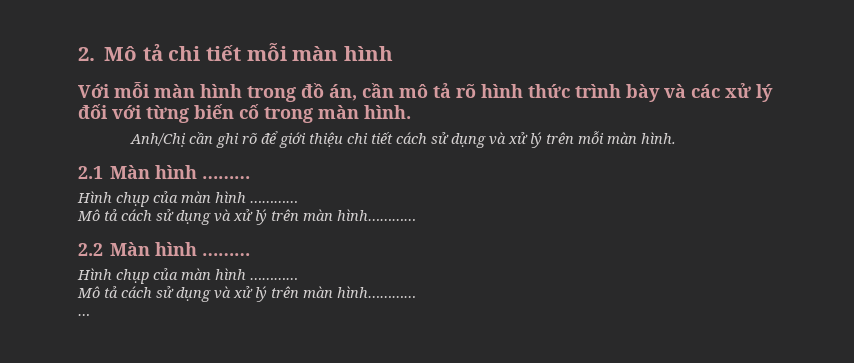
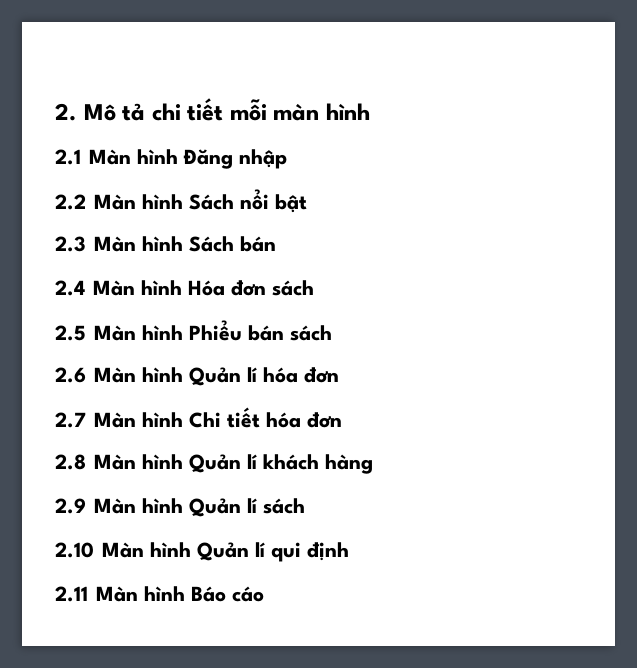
[78,82,773,102] [78,104,411,123] [129,131,676,148] [78,165,251,179] [77,191,298,207] [77,209,416,225] [78,242,251,256] [77,268,298,284] [77,286,416,302] [78,314,90,316] Với mỗi màn hình trong đồ án, cần mô tả rõ hình thức trình bày và các xử lý đối với từng biến cố trong màn hình. // Anh/Chị cần ghi rõ để giới thiệu chi tiết cách sử dụng và xử lý trên mỗi màn hình. // 2.1 Màn hình ……… // Hình chụp của màn hình ………… // Mô tả cách sử dụng và xử lý trên màn hình………… // 2.2 Màn hình ……… // Hình chụp của màn hình ………… // Mô tả cách sử dụng và xử lý trên màn hình………… // … -> [55,149,287,169] [55,189,307,213] [55,236,276,252] [55,280,314,296] [55,320,332,341] [55,367,339,386] [55,407,342,428] [55,454,373,474] [55,498,305,517] [55,542,349,562] [55,586,264,602] 2.1 Màn hình Đăng nhập // 2.2 Màn hình Sách nổi bật // 2.3 Màn hình Sách bán // 2.4 Màn hình Hóa đơn sách // 2.5 Màn hình Phiểu bán sách // 2.6 Màn hình Quản lí hóa đơn // 2.7 Màn hình Chi tiết hóa đơn // 2.8 Màn hình Quản lí khách hàng // 2.9 Màn hình Quản lí sách // 2.10 Màn hình Quản lí qui định // 2.11 Màn hình Báo cáo

